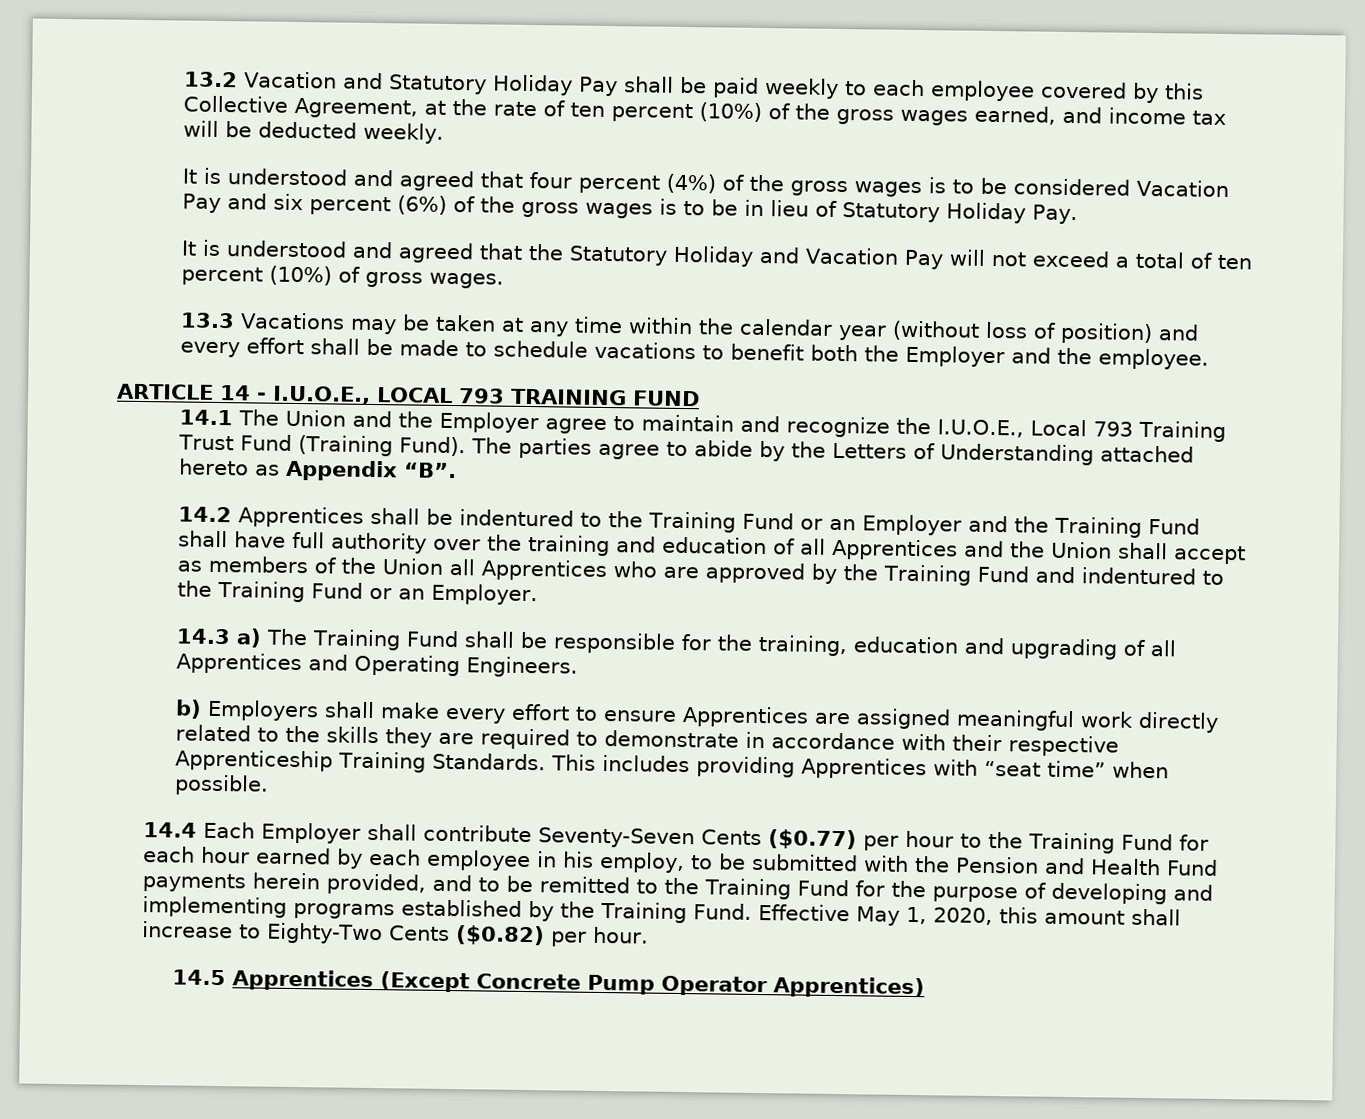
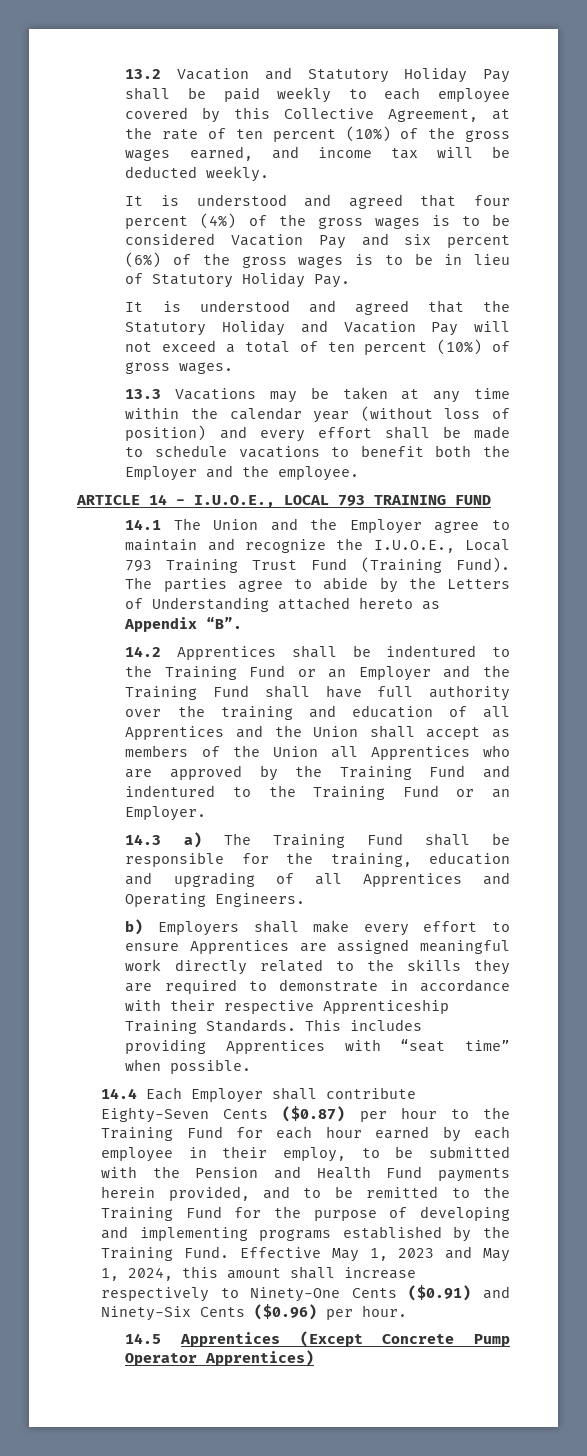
[537,827,857,850] Seventy-Seven Cents ($0.77) -> [101,1106,346,1123] Eighty-Seven Cents ($0.87)
[562,851,594,868] his -> [222,1146,268,1158] their
[933,907,1182,926] [141,921,546,946] 2020, this amount shall increase to Eighty-Two Cents ($0.82) -> [398,1246,510,1262] [101,1266,417,1281] [101,1285,511,1302] [101,1304,318,1321] 2023 and May 1, 2024, this amount shall increase respectively to Ninety-One Cents ($0.91) and Ninety-Six Cents ($0.96)

